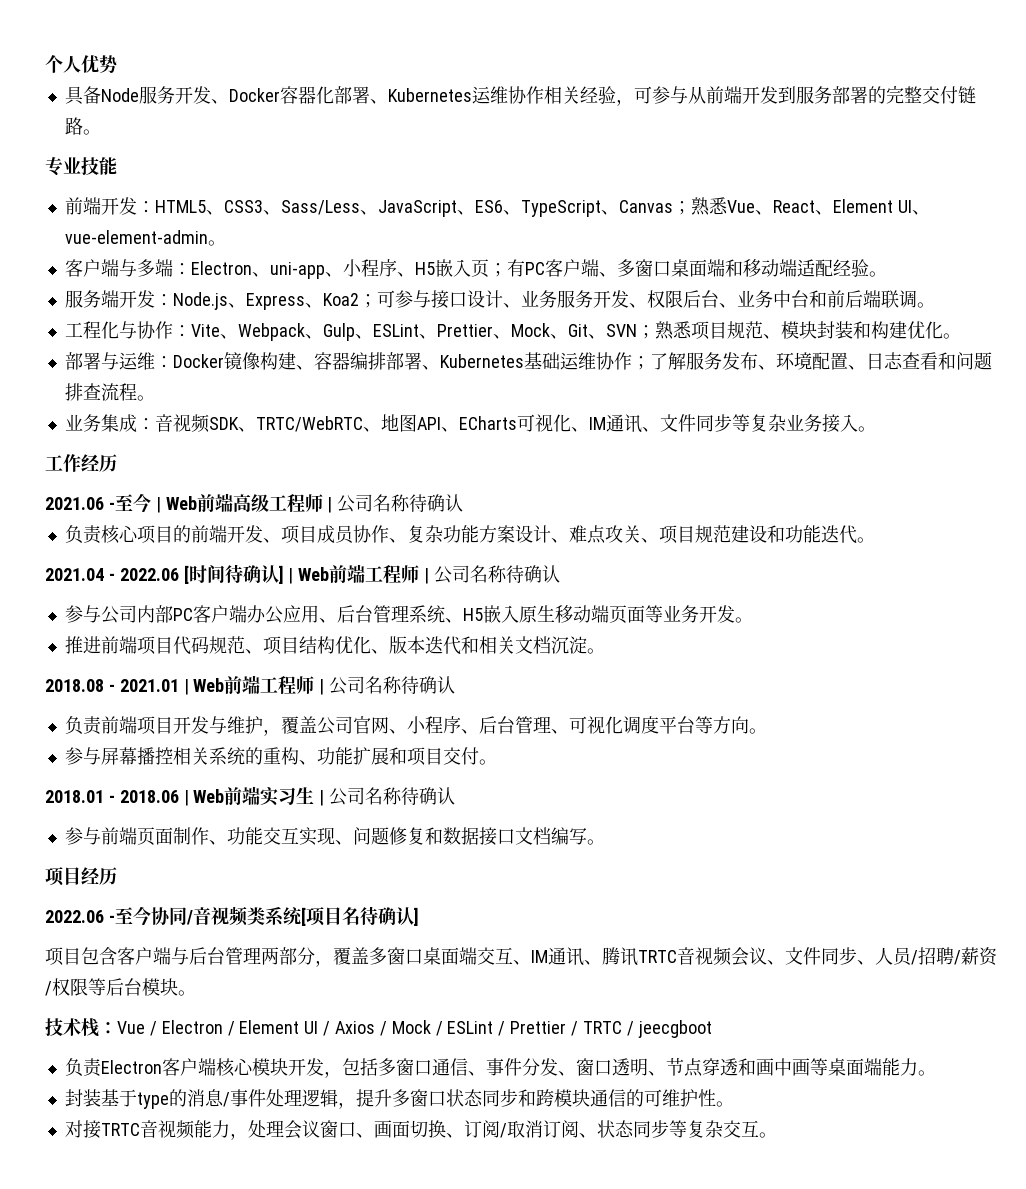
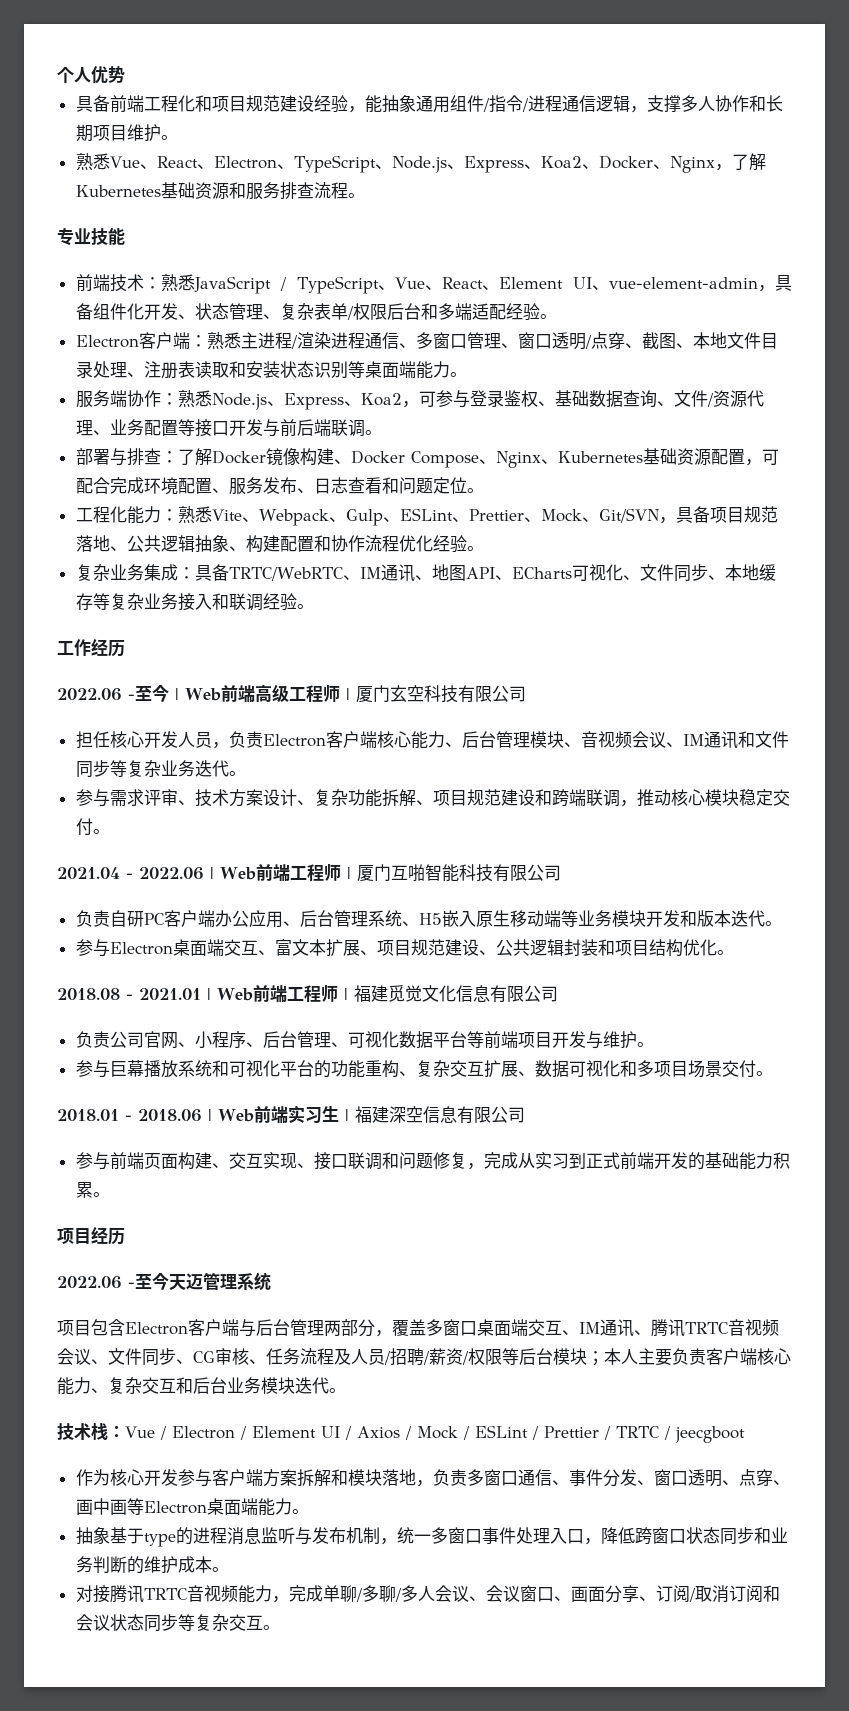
[100,85,976,106] [64,117,101,135] [45,156,117,176] [64,197,728,217] Node服务开发、Docker容器化部署、Kubernetes运维协作相关经验，可参与从前端开发到服务部署的完整交付链路。 // 专业技能 // 前端开发：HTML5、CSS3、Sass/Less、JavaScript、ES6、TypeScript、Canvas；熟悉 -> [109,95,783,113] [75,124,178,142] [75,153,766,173] [75,182,365,200] [57,227,125,246] [75,274,395,294] 前端工程化和项目规范建设经验，能抽象通用组件/指令/进程通信逻辑，支撑多人协作和长期项目维护。 // 熟悉Vue、React、Electron、TypeScript、Node.js、Express、Koa2、Docker、Nginx，了解Kubernetes基础资源和服务排查流程。 // 专业技能 // 前端技术：熟悉JavaScript / TypeScript、
[207,240,226,246] [64,259,869,279] 。 // 客户端与多端：Electron、uni-app、小程序、H5嵌入页；有PC客户端、多窗口桌面端和移动端适配经验 -> [758,275,792,292] [75,303,557,321] [75,332,778,350] [75,361,450,379] ，具备组件化开发、状态管理、复杂表单/权限后台和多端适配经验。 // Electron客户端：熟悉主进程/渲染进程通信、多窗口管理、窗口透明/点穿、截图、本地文件目录处理、注册表读取和安装状态识别等桌面端能力
[118,290,917,310] 开发：Node.js、Express、Koa2；可参与接口设计、业务服务开发、权限后台、业务中台和前后端联调 -> [126,390,764,410] [75,419,382,437] [75,448,779,468] [75,477,467,495] 协作：熟悉Node.js、Express、Koa2，可参与登录鉴权、基础数据查询、文件/资源代理、业务配置等接口开发与前后端联调。 // 部署与排查：了解Docker镜像构建、Docker Compose、Nginx、Kubernetes基础资源配置，可配合完成环境配置、服务发布、日志查看和问题定位
[118,321,191,339] 与协作： -> [126,506,212,524] 能力：熟悉
[567,321,961,340] [64,352,992,370] [64,383,155,401] [64,414,363,433] Git、SVN；熟悉项目规范、模块封装和构建优化。 // 部署与运维：Docker镜像构建、容器编排部署、Kubernetes基础运维协作；了解服务发布、环境配置、日志查看和问题排查流程。 // 业务集成：音视频SDK、TRTC/WebRTC -> [598,506,778,524] [75,535,484,553] [75,564,415,582] Git/SVN，具备项目规范落地、公共逻辑抽象、构建配置和协作流程优化经验。 // 复杂业务集成：具备TRTC/WebRTC、IM通讯
[588,414,732,433] IM通讯、文件同步 -> [639,564,776,582] [75,593,93,610] 文件同步、本地缓存
(858, 423) none -> [211,593,297,611] 和联调经验
[45,497,104,510] 2021.06 -> [57,688,122,701] 2022.06
[337,494,464,513] [64,525,857,544] 公司名称待确认 // 负责核心项目的前端开发、项目成员协作、复杂功能方案设计、难点攻关、项目规范建设和功能迭代 -> [355,685,526,703] [75,731,789,749] [75,760,246,778] [75,789,790,807] [75,818,93,836] 厦门玄空科技有限公司 // 担任核心开发人员，负责Electron客户端核心能力、后台管理模块、音视频会议、IM通讯和文件同步等复杂业务迭代。 // 参与需求评审、技术方案设计、复杂功能拆解、项目规范建设和跨端联调，推动核心模块稳定交付
[183,564,561,584] [64,605,173,624] [时间待确认] | Web前端工程师 | 公司名称待确认 // 参与公司内部 -> [210,864,561,882] [75,910,144,927] | Web前端工程师 | 厦门互啪智能科技有限公司 // 负责自研
[608,605,753,624] [64,636,587,655] 页面等业务开发。 // 推进前端项目代码规范、项目结构优化、版本迭代和相关文档沉淀 -> [560,910,782,927] [75,939,717,957] 等业务模块开发和版本迭代。 // 参与Electron桌面端交互、富文本扩展、项目规范建设、公共逻辑封装和项目结构优化
[329,676,456,695] [64,716,317,736] 公司名称待确认 // 负责前端项目开发与维护，覆盖 -> [353,985,558,1003] [75,1031,110,1048] 福建觅觉文化信息有限公司 // 负责
[622,716,767,734] [64,747,443,766] 调度平台等方向。 // 参与屏幕播控相关系统的重构、功能扩展和项目 -> [398,1031,654,1049] [75,1060,722,1078] 数据平台等前端项目开发与维护。 // 参与巨幕播放系统和可视化平台的功能重构、复杂交互扩展、数据可视化和多项目场景
[329,787,456,806] 公司名称待确认 -> [354,1106,525,1124] 福建深空信息有限公司
[172,827,587,846] 制作、功能交互实现、问题修复和数据接口文档编写 -> [177,1152,790,1170] [75,1181,93,1198] 构建、交互实现、接口联调和问题修复，完成从实习到正式前端开发的基础能力积累
[150,906,419,926] 协同/音视频类系统[项目名待确认] -> [169,1272,271,1291] 天迈管理系统
(117, 956) none -> [125,1322,188,1335] Electron
(875, 962) none -> [193,1348,351,1365] CG审核、任务流程及
(178, 987) none -> [587,1348,791,1366] [57,1377,329,1395] ；本人主要负责客户端核心能力、复杂交互和后台业务模块迭代
[64,1058,378,1078] 负责Electron客户端核心模块开发，包括 -> [75,1469,467,1487] 作为核心开发参与客户端方案拆解和模块落地，负责
[665,1058,756,1077] 节点穿透和 -> [738,1469,790,1487] 点穿、
[827,1058,936,1076] [64,1089,101,1107] 桌面端能力。 // 封装 -> [143,1498,309,1516] [75,1527,110,1544] Electron桌面端能力。 // 抽象
[186,1089,716,1109] 消息/事件处理逻辑，提升多窗口状态同步和跨模块通信的可维护性 -> [192,1527,788,1545] [75,1556,212,1574] 进程消息监听与发布机制，统一多窗口事件处理入口，降低跨窗口状态同步和业务判断的维护成本
(101, 1129) none -> [109,1585,144,1603] 腾讯
[247,1120,284,1138] 处理 -> [288,1585,486,1602] 完成单聊/多聊/多人会议、
[409,1120,446,1138] 切换 -> [604,1585,639,1603] 分享
[578,1133,597,1138] 、 -> [762,1585,780,1602] [75,1614,110,1631] 和会议

